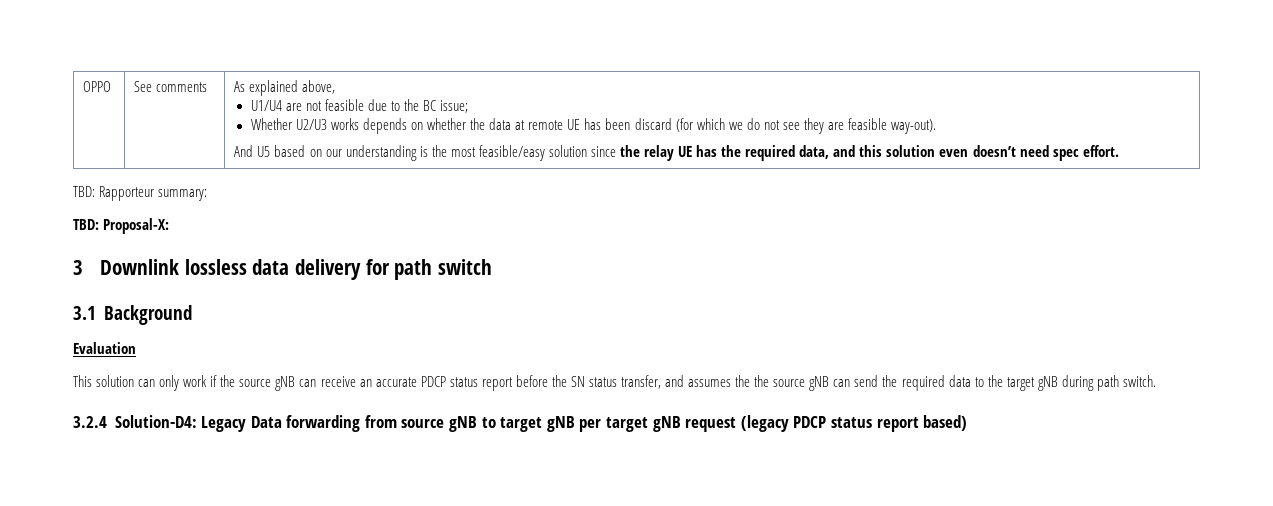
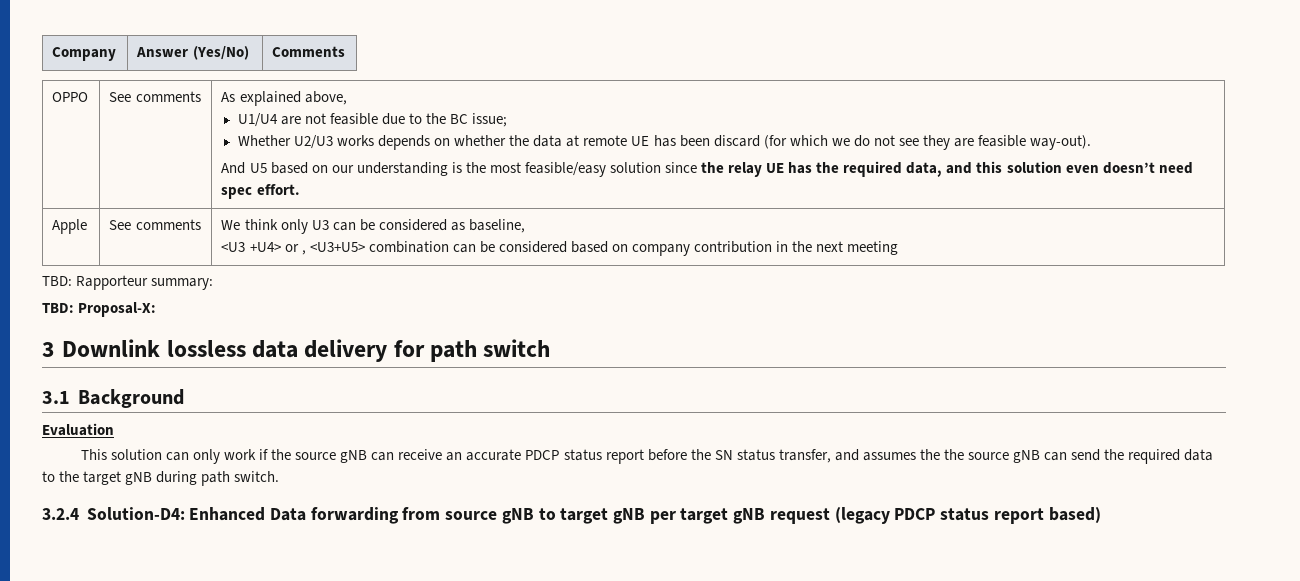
(83, 86) none -> [52,47,117,61] [136,46,249,60] [272,46,346,57] Company | Answer (Yes/No) | Comments //
(1119, 151) none -> [52,219,88,234] [109,219,201,230] [221,219,525,234] [221,241,899,256] // Apple | See comments | We think only U3 can be considered as baseline, // <U3 +U4> or , <U3+U5> combination can be considered based on company contribution in the next meeting
[201,416,247,432] Legacy -> [189,507,266,521] Enhanced

